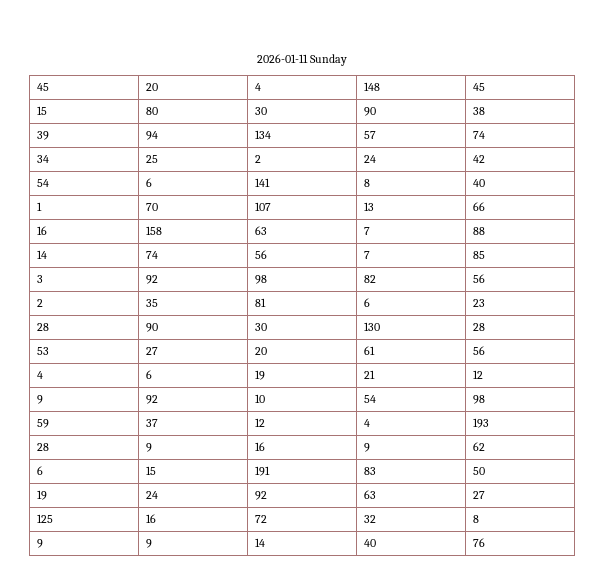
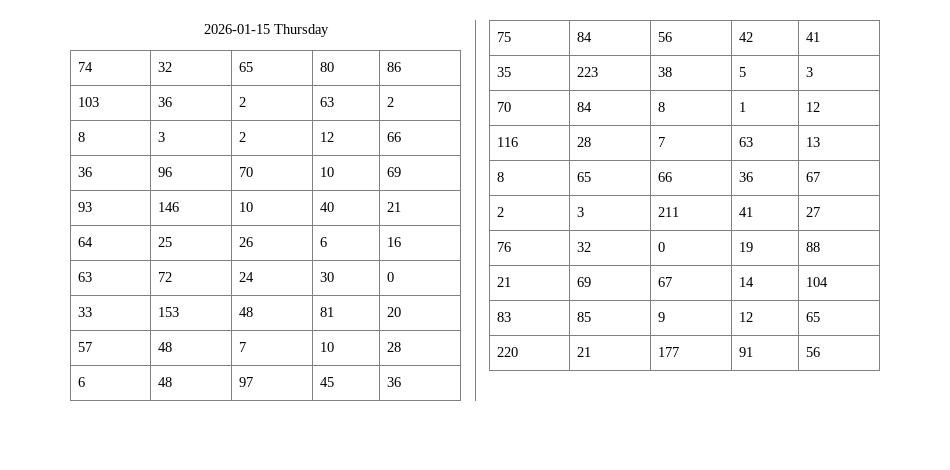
[256,54,348,66] [37,83,50,91] [146,83,159,91] [255,83,262,91] [364,82,381,91] [473,83,486,91] [37,106,48,115] [146,107,159,115] [255,107,268,115] [364,107,377,116] [473,107,486,115] [37,131,50,140] [146,131,159,140] [255,130,272,139] [364,131,377,139] [473,131,486,139] [37,155,50,163] [146,155,159,163] [255,155,262,163] [364,155,377,163] [473,155,486,163] [37,179,50,187] [146,178,153,187] [255,178,271,187] [364,179,371,187] [473,179,486,187] [37,202,43,211] [146,203,159,211] [255,202,272,211] [364,202,375,211] [473,202,486,211] [37,226,48,235] [146,226,163,235] [255,226,268,235] [364,227,371,235] [473,227,486,235] [37,250,48,259] [146,251,159,259] [255,250,268,259] [364,251,371,259] [473,251,486,259] [37,275,44,283] [146,275,159,284] [255,275,268,284] [364,275,377,283] [473,274,486,283] [37,299,44,307] [146,299,159,307] [255,298,267,307] [364,298,371,307] [473,299,486,307] [37,323,50,331] [146,323,159,332] [255,323,268,331] [364,322,381,331] [473,323,486,331] [37,347,50,355] [146,347,159,355] [255,347,268,355] [364,346,376,355] [473,346,486,355] [37,371,44,379] [146,370,153,379] [255,370,266,380] [364,370,376,379] [473,370,484,379] [37,395,44,404] [146,395,159,404] [255,394,266,403] [364,395,377,403] [473,395,486,404] [37,419,50,428] [146,419,159,427] [255,418,266,427] [364,419,371,427] [473,418,490,428] [37,443,50,451] [146,443,153,452] [255,442,266,451] [364,443,371,452] [473,442,486,451] [37,466,44,475] [146,466,157,475] [255,466,271,476] [364,467,377,475] [473,467,486,475] [37,490,48,500] [146,491,159,499] [255,491,268,500] [364,490,377,499] [473,491,486,499] [37,514,54,523] [146,514,157,523] [255,515,268,523] [364,515,377,523] [473,515,480,523] [37,539,44,548] [146,539,153,548] [255,538,266,547] [364,539,377,547] [473,538,486,547] 2026-01-11 Sunday // 45 | 20 | 4 | 148 | 45 // 15 | 80 | 30 | 90 | 38 // 39 | 94 | 134 | 57 | 74 // 34 | 25 | 2 | 24 | 42 // 54 | 6 | 141 | 8 | 40 // 1 | 70 | 107 | 13 | 66 // 16 | 158 | 63 | 7 | 88 // 14 | 74 | 56 | 7 | 85 // 3 | 92 | 98 | 82 | 56 // 2 | 35 | 81 | 6 | 23 // 28 | 90 | 30 | 130 | 28 // 53 | 27 | 20 | 61 | 56 // 4 | 6 | 19 | 21 | 12 // 9 | 92 | 10 | 54 | 98 // 59 | 37 | 12 | 4 | 193 // 28 | 9 | 16 | 9 | 62 // 6 | 15 | 191 | 83 | 50 // 19 | 24 | 92 | 63 | 27 // 125 | 16 | 72 | 32 | 8 // 9 | 9 | 14 | 40 | 76 -> [203,24,329,37] [78,62,94,72] [158,62,173,72] [239,62,254,72] [320,62,335,72] [387,62,402,72] [78,97,100,107] [158,97,173,107] [239,97,247,107] [320,97,335,107] [387,97,395,107] [78,132,86,142] [158,132,166,142] [239,132,247,142] [320,132,335,142] [387,132,402,142] [78,167,93,177] [158,167,173,177] [239,167,254,177] [320,167,335,177] [387,167,402,177] [78,202,93,212] [158,202,180,212] [239,202,254,212] [320,202,335,212] [387,202,402,212] [78,237,94,247] [158,237,173,247] [239,237,254,247] [320,237,328,247] [387,237,402,247] [78,272,93,282] [158,272,173,282] [239,272,255,282] [320,272,335,282] [387,272,395,282] [78,307,93,317] [158,307,180,317] [239,307,254,317] [320,307,335,317] [387,307,402,317] [78,342,93,352] [158,342,173,352] [239,342,247,352] [320,342,335,352] [387,342,402,352] [78,377,86,387] [158,377,173,387] [239,377,254,387] [320,377,335,387] [387,377,402,387] [497,32,512,42] [577,32,593,42] [658,32,673,42] [739,32,754,42] [806,32,821,42] [497,67,512,77] [577,67,599,77] [658,67,673,77] [739,67,747,77] [806,67,814,77] [497,102,512,112] [577,102,593,112] [658,102,666,112] [739,102,747,112] [806,102,821,112] [497,137,519,147] [577,137,592,147] [658,137,666,147] [739,137,754,147] [806,137,821,147] [497,172,505,182] [577,172,592,182] [658,172,673,182] [739,172,754,182] [806,172,821,182] [497,207,505,217] [577,207,585,217] [658,207,680,217] [739,207,754,217] [806,207,821,217] [497,242,512,252] [577,242,592,252] [658,242,666,252] [739,242,754,252] [806,242,821,252] [497,277,512,287] [577,277,592,287] [658,277,673,287] [739,277,755,287] [806,277,829,287] [497,312,512,322] [577,312,592,322] [658,312,666,322] [739,312,754,322] [806,312,821,322] [497,347,519,357] [577,347,592,357] [658,347,680,357] [739,347,754,357] [806,347,821,357] 2026-01-15 Thursday // 74 | 32 | 65 | 80 | 86 // 103 | 36 | 2 | 63 | 2 // 8 | 3 | 2 | 12 | 66 // 36 | 96 | 70 | 10 | 69 // 93 | 146 | 10 | 40 | 21 // 64 | 25 | 26 | 6 | 16 // 63 | 72 | 24 | 30 | 0 // 33 | 153 | 48 | 81 | 20 // 57 | 48 | 7 | 10 | 28 // 6 | 48 | 97 | 45 | 36 // 75 | 84 | 56 | 42 | 41 // 35 | 223 | 38 | 5 | 3 // 70 | 84 | 8 | 1 | 12 // 116 | 28 | 7 | 63 | 13 // 8 | 65 | 66 | 36 | 67 // 2 | 3 | 211 | 41 | 27 // 76 | 32 | 0 | 19 | 88 // 21 | 69 | 67 | 14 | 104 // 83 | 85 | 9 | 12 | 65 // 220 | 21 | 177 | 91 | 56

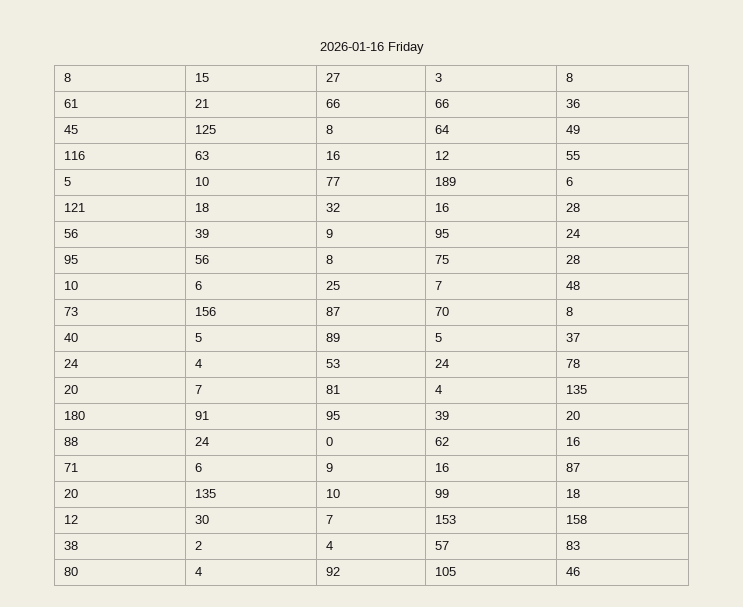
[203,24,329,37] [78,62,94,72] [158,62,173,72] [239,62,254,72] [320,62,335,72] [387,62,402,72] [78,97,100,107] [158,97,173,107] [239,97,247,107] [320,97,335,107] [387,97,395,107] [78,132,86,142] [158,132,166,142] [239,132,247,142] [320,132,335,142] [387,132,402,142] [78,167,93,177] [158,167,173,177] [239,167,254,177] [320,167,335,177] [387,167,402,177] [78,202,93,212] [158,202,180,212] [239,202,254,212] [320,202,335,212] [387,202,402,212] [78,237,94,247] [158,237,173,247] [239,237,254,247] [320,237,328,247] [387,237,402,247] [78,272,93,282] [158,272,173,282] [239,272,255,282] [320,272,335,282] [387,272,395,282] [78,307,93,317] [158,307,180,317] [239,307,254,317] [320,307,335,317] [387,307,402,317] [78,342,93,352] [158,342,173,352] [239,342,247,352] [320,342,335,352] [387,342,402,352] [78,377,86,387] [158,377,173,387] [239,377,254,387] [320,377,335,387] [387,377,402,387] [497,32,512,42] [577,32,593,42] [658,32,673,42] [739,32,754,42] [806,32,821,42] [497,67,512,77] [577,67,599,77] [658,67,673,77] [739,67,747,77] [806,67,814,77] [497,102,512,112] [577,102,593,112] [658,102,666,112] [739,102,747,112] [806,102,821,112] [497,137,519,147] [577,137,592,147] [658,137,666,147] [739,137,754,147] [806,137,821,147] [497,172,505,182] [577,172,592,182] [658,172,673,182] [739,172,754,182] [806,172,821,182] [497,207,505,217] [577,207,585,217] [658,207,680,217] [739,207,754,217] [806,207,821,217] [497,242,512,252] [577,242,592,252] [658,242,666,252] [739,242,754,252] [806,242,821,252] [497,277,512,287] [577,277,592,287] [658,277,673,287] [739,277,755,287] [806,277,829,287] [497,312,512,322] [577,312,592,322] [658,312,666,322] [739,312,754,322] [806,312,821,322] [497,347,519,357] [577,347,592,357] [658,347,680,357] [739,347,754,357] [806,347,821,357] 2026-01-15 Thursday // 74 | 32 | 65 | 80 | 86 // 103 | 36 | 2 | 63 | 2 // 8 | 3 | 2 | 12 | 66 // 36 | 96 | 70 | 10 | 69 // 93 | 146 | 10 | 40 | 21 // 64 | 25 | 26 | 6 | 16 // 63 | 72 | 24 | 30 | 0 // 33 | 153 | 48 | 81 | 20 // 57 | 48 | 7 | 10 | 28 // 6 | 48 | 97 | 45 | 36 // 75 | 84 | 56 | 42 | 41 // 35 | 223 | 38 | 5 | 3 // 70 | 84 | 8 | 1 | 12 // 116 | 28 | 7 | 63 | 13 // 8 | 65 | 66 | 36 | 67 // 2 | 3 | 211 | 41 | 27 // 76 | 32 | 0 | 19 | 88 // 21 | 69 | 67 | 14 | 104 // 83 | 85 | 9 | 12 | 65 // 220 | 21 | 177 | 91 | 56 -> [319,42,424,54] [64,73,72,82] [195,73,210,82] [326,73,341,82] [435,73,443,82] [566,73,574,82] [64,99,79,108] [195,99,210,108] [326,99,341,108] [435,99,450,108] [566,99,581,108] [64,125,79,134] [195,125,217,134] [326,125,334,134] [435,125,450,134] [566,125,581,134] [64,151,86,160] [195,151,210,160] [326,151,341,160] [435,151,450,160] [566,151,581,160] [64,177,72,186] [195,177,210,186] [326,177,341,186] [435,177,457,186] [566,177,574,186] [64,203,86,212] [195,203,210,212] [326,203,341,212] [435,203,450,212] [566,203,581,212] [64,229,79,238] [195,229,210,238] [326,229,334,238] [435,229,450,238] [566,229,581,238] [64,255,79,264] [195,255,210,264] [326,255,334,264] [435,255,450,264] [566,255,581,264] [64,281,79,290] [195,281,203,290] [326,281,341,290] [435,281,443,290] [566,281,581,290] [64,307,79,316] [195,307,217,316] [326,307,341,316] [435,307,450,316] [566,307,574,316] [64,333,79,342] [195,333,203,342] [326,333,341,342] [435,333,443,342] [566,333,581,342] [64,359,79,368] [195,359,203,368] [326,359,341,368] [435,359,450,368] [566,359,581,368] [64,385,79,394] [195,385,203,394] [326,385,341,394] [435,385,443,394] [566,385,588,394] [64,411,86,420] [195,411,210,420] [326,411,341,420] [435,411,450,420] [566,411,581,420] [64,437,79,446] [195,437,210,446] [326,437,334,446] [435,437,450,446] [566,437,581,446] [64,463,79,472] [195,463,203,472] [326,463,334,472] [435,463,450,472] [566,463,581,472] [64,489,79,498] [195,489,217,498] [326,489,341,498] [435,489,450,498] [566,489,581,498] [64,515,79,524] [195,515,210,524] [326,515,334,524] [435,515,457,524] [566,515,588,524] [64,541,79,550] [195,541,203,550] [326,541,334,550] [435,541,450,550] [566,541,581,550] [64,567,79,576] [195,567,203,576] [326,567,341,576] [435,567,457,576] [566,567,581,576] 2026-01-16 Friday // 8 | 15 | 27 | 3 | 8 // 61 | 21 | 66 | 66 | 36 // 45 | 125 | 8 | 64 | 49 // 116 | 63 | 16 | 12 | 55 // 5 | 10 | 77 | 189 | 6 // 121 | 18 | 32 | 16 | 28 // 56 | 39 | 9 | 95 | 24 // 95 | 56 | 8 | 75 | 28 // 10 | 6 | 25 | 7 | 48 // 73 | 156 | 87 | 70 | 8 // 40 | 5 | 89 | 5 | 37 // 24 | 4 | 53 | 24 | 78 // 20 | 7 | 81 | 4 | 135 // 180 | 91 | 95 | 39 | 20 // 88 | 24 | 0 | 62 | 16 // 71 | 6 | 9 | 16 | 87 // 20 | 135 | 10 | 99 | 18 // 12 | 30 | 7 | 153 | 158 // 38 | 2 | 4 | 57 | 83 // 80 | 4 | 92 | 105 | 46

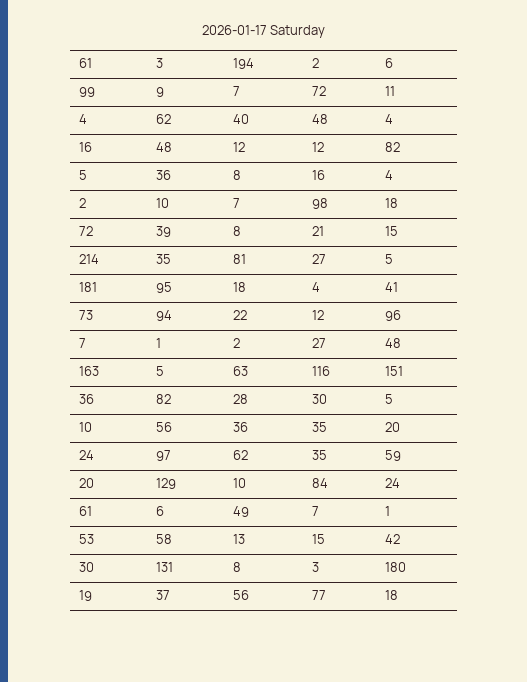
[319,42,424,54] [64,73,72,82] [195,73,210,82] [326,73,341,82] [435,73,443,82] [566,73,574,82] [64,99,79,108] [195,99,210,108] [326,99,341,108] [435,99,450,108] [566,99,581,108] [64,125,79,134] [195,125,217,134] [326,125,334,134] [435,125,450,134] [566,125,581,134] [64,151,86,160] [195,151,210,160] [326,151,341,160] [435,151,450,160] [566,151,581,160] [64,177,72,186] [195,177,210,186] [326,177,341,186] [435,177,457,186] [566,177,574,186] [64,203,86,212] [195,203,210,212] [326,203,341,212] [435,203,450,212] [566,203,581,212] [64,229,79,238] [195,229,210,238] [326,229,334,238] [435,229,450,238] [566,229,581,238] [64,255,79,264] [195,255,210,264] [326,255,334,264] [435,255,450,264] [566,255,581,264] [64,281,79,290] [195,281,203,290] [326,281,341,290] [435,281,443,290] [566,281,581,290] [64,307,79,316] [195,307,217,316] [326,307,341,316] [435,307,450,316] [566,307,574,316] [64,333,79,342] [195,333,203,342] [326,333,341,342] [435,333,443,342] [566,333,581,342] [64,359,79,368] [195,359,203,368] [326,359,341,368] [435,359,450,368] [566,359,581,368] [64,385,79,394] [195,385,203,394] [326,385,341,394] [435,385,443,394] [566,385,588,394] [64,411,86,420] [195,411,210,420] [326,411,341,420] [435,411,450,420] [566,411,581,420] [64,437,79,446] [195,437,210,446] [326,437,334,446] [435,437,450,446] [566,437,581,446] [64,463,79,472] [195,463,203,472] [326,463,334,472] [435,463,450,472] [566,463,581,472] [64,489,79,498] [195,489,217,498] [326,489,341,498] [435,489,450,498] [566,489,581,498] [64,515,79,524] [195,515,210,524] [326,515,334,524] [435,515,457,524] [566,515,588,524] [64,541,79,550] [195,541,203,550] [326,541,334,550] [435,541,450,550] [566,541,581,550] [64,567,79,576] [195,567,203,576] [326,567,341,576] [435,567,457,576] [566,567,581,576] 2026-01-16 Friday // 8 | 15 | 27 | 3 | 8 // 61 | 21 | 66 | 66 | 36 // 45 | 125 | 8 | 64 | 49 // 116 | 63 | 16 | 12 | 55 // 5 | 10 | 77 | 189 | 6 // 121 | 18 | 32 | 16 | 28 // 56 | 39 | 9 | 95 | 24 // 95 | 56 | 8 | 75 | 28 // 10 | 6 | 25 | 7 | 48 // 73 | 156 | 87 | 70 | 8 // 40 | 5 | 89 | 5 | 37 // 24 | 4 | 53 | 24 | 78 // 20 | 7 | 81 | 4 | 135 // 180 | 91 | 95 | 39 | 20 // 88 | 24 | 0 | 62 | 16 // 71 | 6 | 9 | 16 | 87 // 20 | 135 | 10 | 99 | 18 // 12 | 30 | 7 | 153 | 158 // 38 | 2 | 4 | 57 | 83 // 80 | 4 | 92 | 105 | 46 -> [201,25,326,38] [79,58,93,68] [156,58,164,68] [233,58,255,69] [312,58,320,68] [385,58,394,68] [79,87,96,97] [156,87,165,97] [233,86,241,96] [312,86,327,96] [385,86,396,96] [79,114,88,124] [156,114,172,124] [233,114,250,124] [312,114,329,124] [385,114,394,124] [79,142,93,152] [156,142,173,152] [233,142,246,152] [312,142,325,152] [385,142,401,152] [79,170,88,180] [156,170,172,180] [233,170,242,180] [312,170,326,180] [385,170,394,180] [79,198,87,208] [156,198,170,208] [233,198,241,208] [312,198,329,209] [385,198,399,208] [79,226,94,236] [156,226,172,237] [233,226,242,236] [312,226,325,236] [385,226,399,236] [79,254,100,264] [156,254,172,264] [233,254,247,264] [312,254,327,264] [385,254,394,264] [79,282,98,292] [156,282,173,293] [233,282,247,292] [312,282,321,292] [385,282,399,292] [79,310,94,320] [156,310,173,321] [233,310,248,320] [312,310,325,320] [385,310,402,321] [79,338,87,348] [156,338,162,348] [233,338,241,348] [312,338,327,348] [385,338,402,348] [79,366,100,376] [156,366,165,376] [233,366,249,376] [312,366,331,376] [385,366,404,376] [79,394,95,404] [156,394,172,404] [233,394,249,404] [312,394,328,404] [385,394,394,404] [79,422,93,432] [156,422,173,432] [233,422,249,432] [312,422,328,432] [385,422,401,432] [79,450,95,460] [156,450,172,461] [233,450,249,460] [312,450,328,460] [385,450,402,461] [79,478,95,488] [156,478,177,489] [233,478,247,488] [312,478,329,488] [385,478,401,488] [79,506,93,516] [156,506,165,516] [233,506,250,517] [312,506,320,516] [385,506,391,516] [79,534,95,544] [156,534,173,544] [233,534,246,544] [312,534,326,544] [385,534,401,544] [79,562,95,572] [156,562,174,572] [233,562,242,572] [312,562,320,572] [385,562,407,572] [79,590,93,601] [156,590,171,600] [233,590,250,600] [312,590,327,600] [385,590,399,600] 2026-01-17 Saturday // 61 | 3 | 194 | 2 | 6 // 99 | 9 | 7 | 72 | 11 // 4 | 62 | 40 | 48 | 4 // 16 | 48 | 12 | 12 | 82 // 5 | 36 | 8 | 16 | 4 // 2 | 10 | 7 | 98 | 18 // 72 | 39 | 8 | 21 | 15 // 214 | 35 | 81 | 27 | 5 // 181 | 95 | 18 | 4 | 41 // 73 | 94 | 22 | 12 | 96 // 7 | 1 | 2 | 27 | 48 // 163 | 5 | 63 | 116 | 151 // 36 | 82 | 28 | 30 | 5 // 10 | 56 | 36 | 35 | 20 // 24 | 97 | 62 | 35 | 59 // 20 | 129 | 10 | 84 | 24 // 61 | 6 | 49 | 7 | 1 // 53 | 58 | 13 | 15 | 42 // 30 | 131 | 8 | 3 | 180 // 19 | 37 | 56 | 77 | 18

